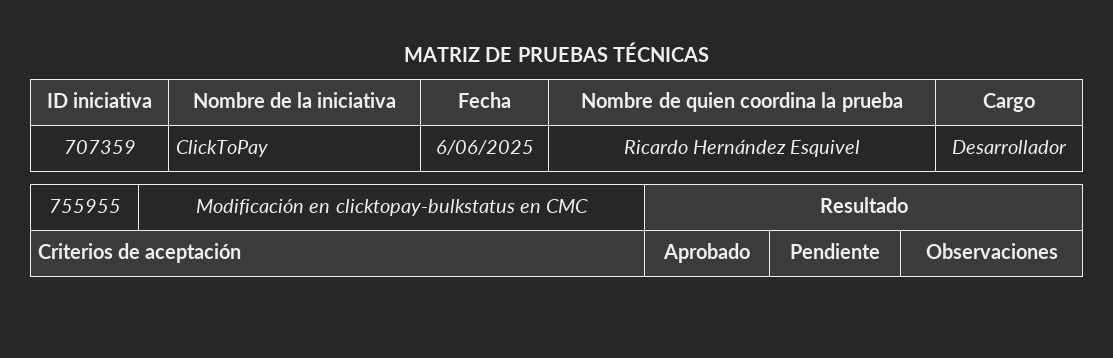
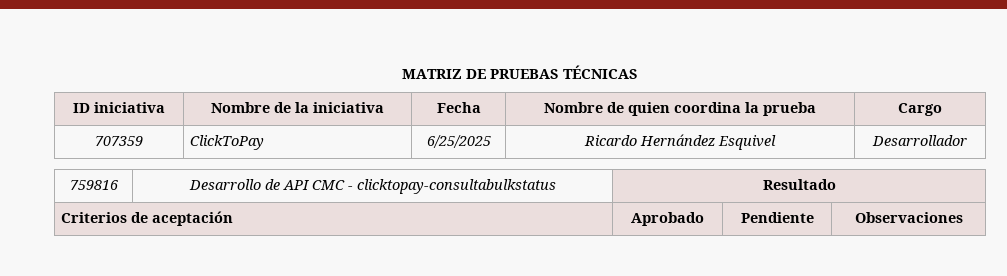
[435,140,534,155] 6/06/2025 -> [426,135,491,148] 6/25/2025
[48,199,121,213] [195,199,541,216] 755955 | Modificación en clicktopay-bulkstatus en -> [69,180,119,190] [188,179,310,190] 759816 | Desarrollo de API
(589, 206) none -> [347,179,556,194] - clicktopay-consultabulkstatus

